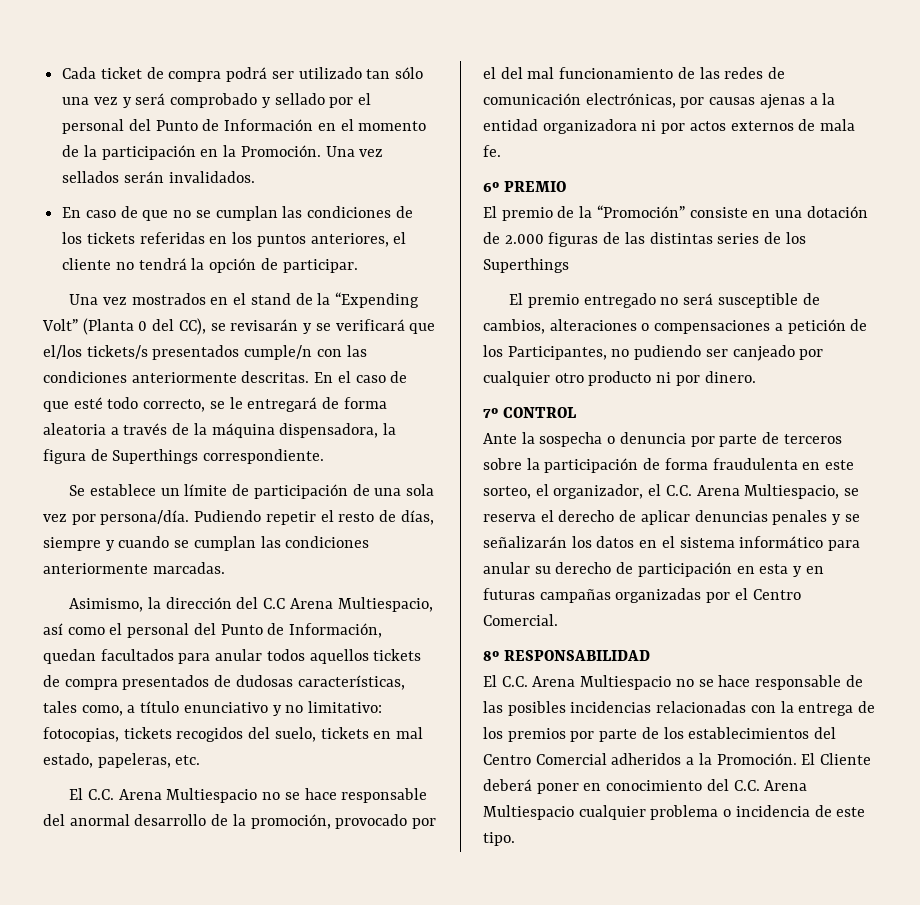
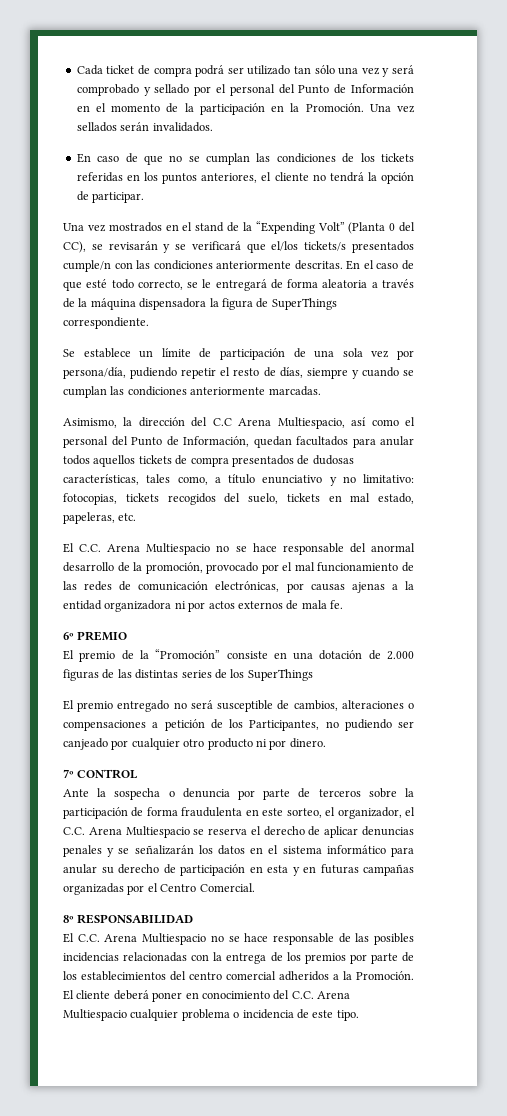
[279,423,379,438] dispensadora, -> [139,298,207,310] dispensadora
[112,449,199,464] Superthings -> [271,298,337,310] SuperThings
[100,510,262,525] persona/día. Pudiendo -> [63,367,178,379] persona/día, pudiendo
[500,67,523,79] del -> (293, 566) none
[483,258,569,273] Superthings -> [247,669,313,681] SuperThings
[744,484,840,499] Multiespacio, -> [125,826,190,838] Multiespacio
[483,753,607,765] Centro Comercial -> [189,971,276,980] centro comercial
[820,753,872,765] Cliente -> [76,990,111,999] cliente

